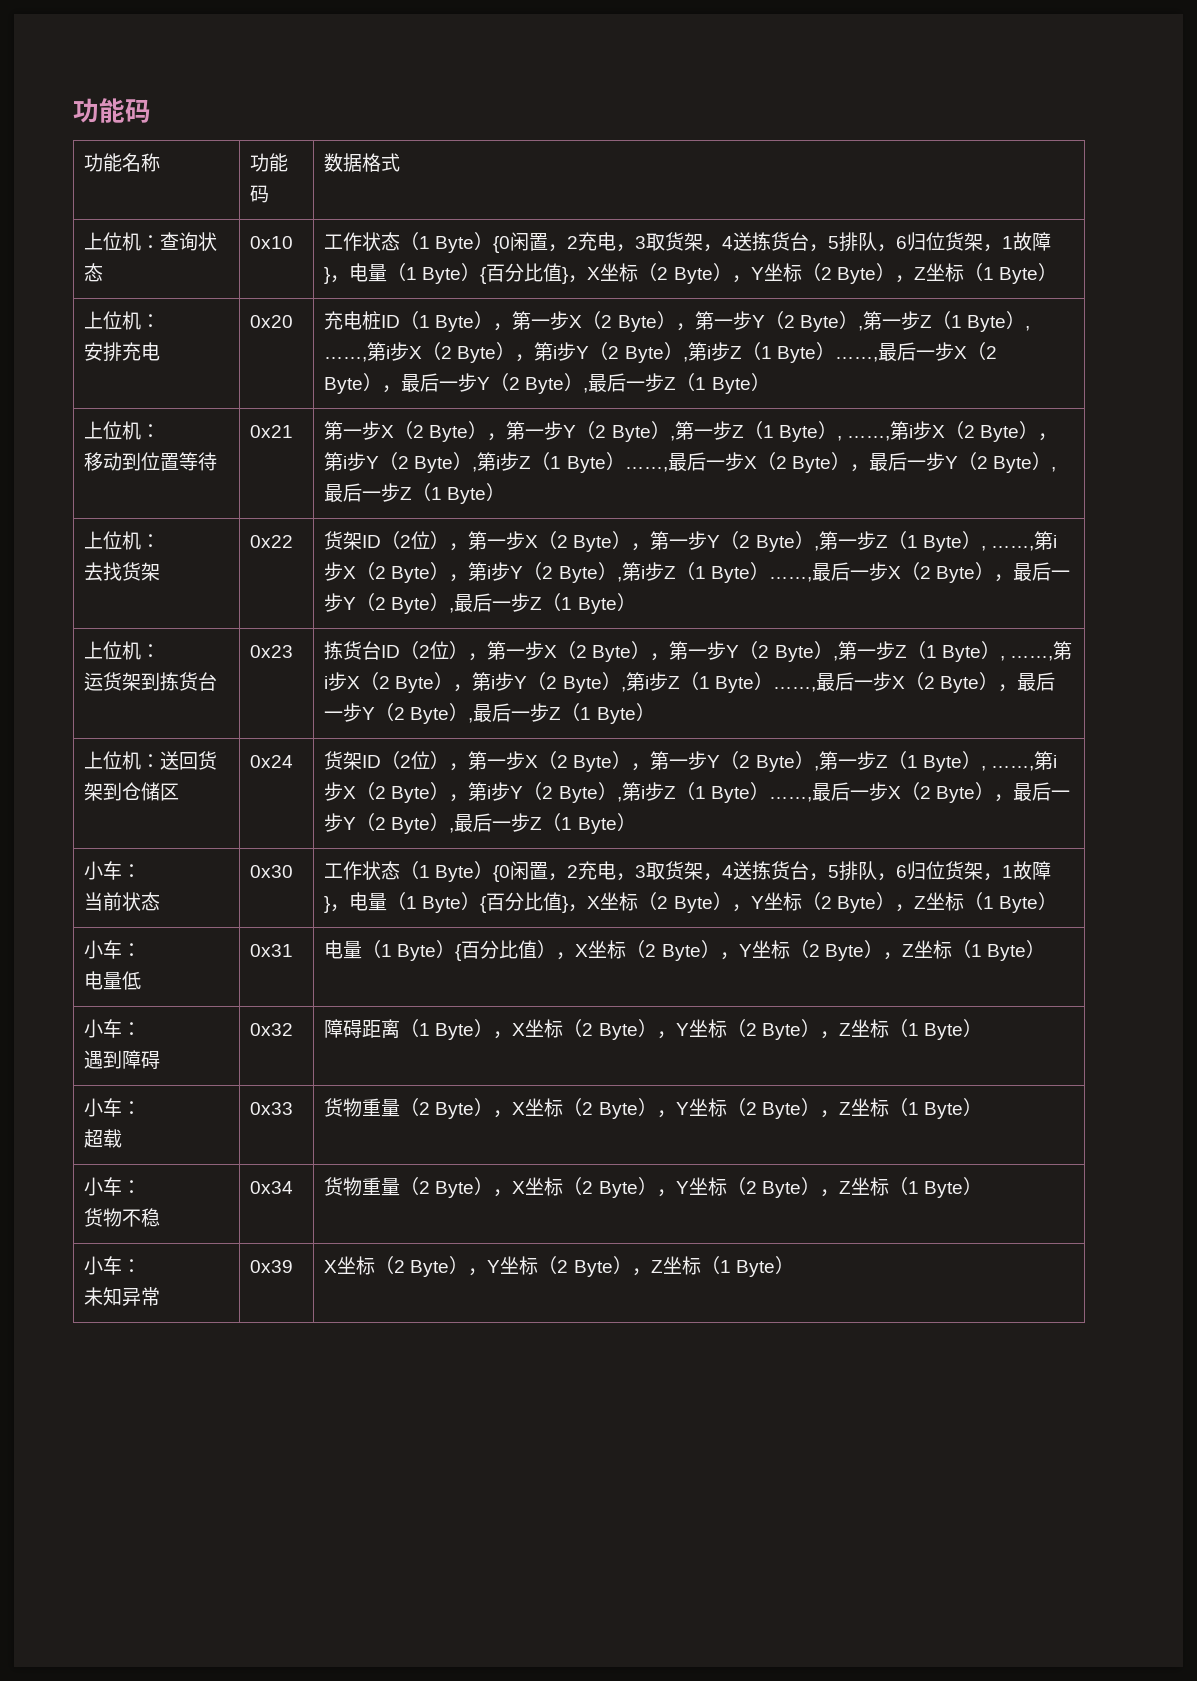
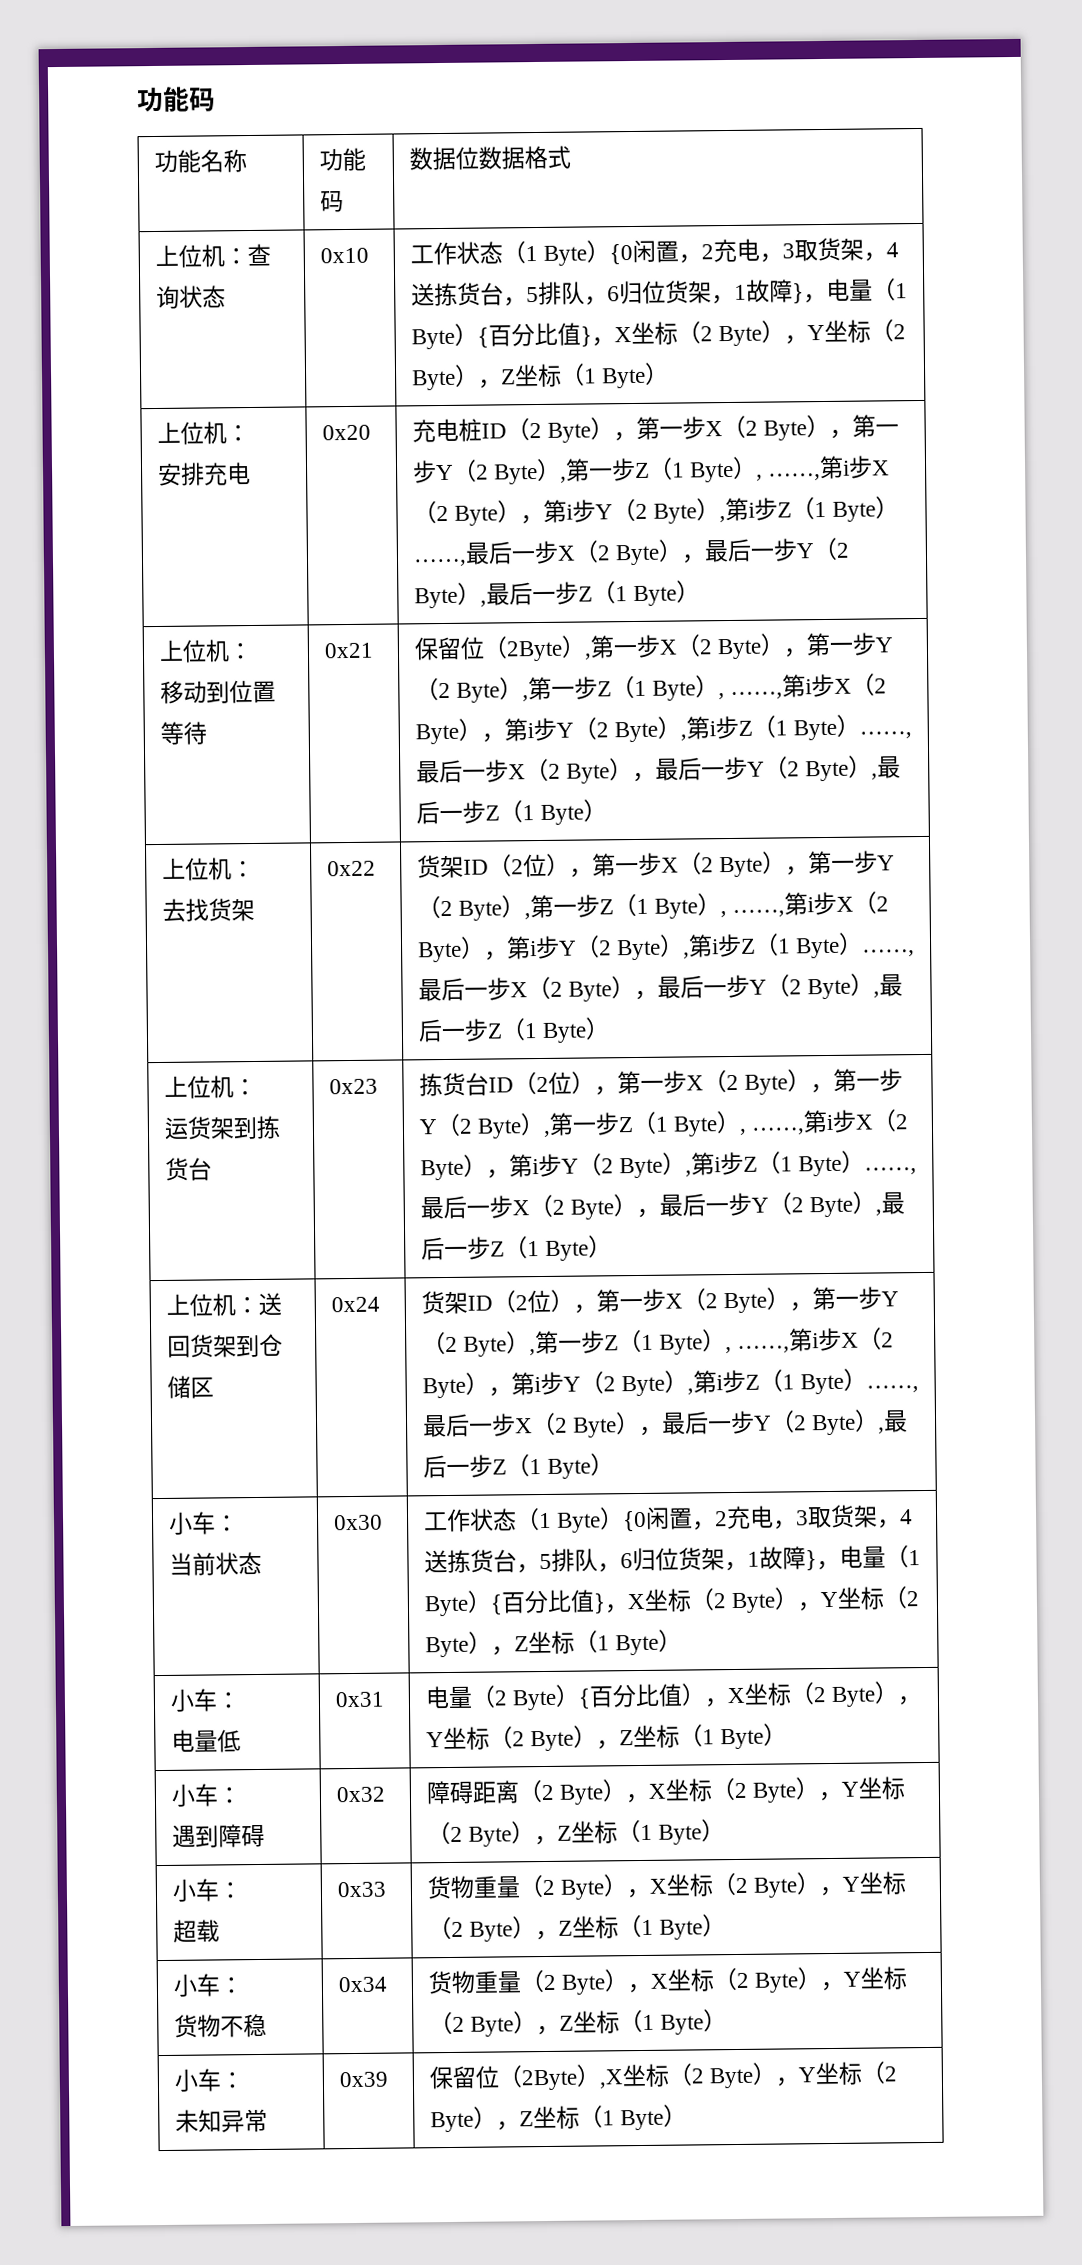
(363, 162) none -> [454,146,525,170] 位数据
[419,315,431,328] 1 -> [528,422,542,439] 2
(294, 431) none -> [413,635,592,662] 保留位（2Byte）,
[381,944,393,957] 1 -> [493,1690,507,1706] 2
[419,1023,431,1036] 1 -> [540,1784,554,1801] 2
[324,1260,338,1273] X -> [428,2064,624,2091] 保留位（2Byte）,X

